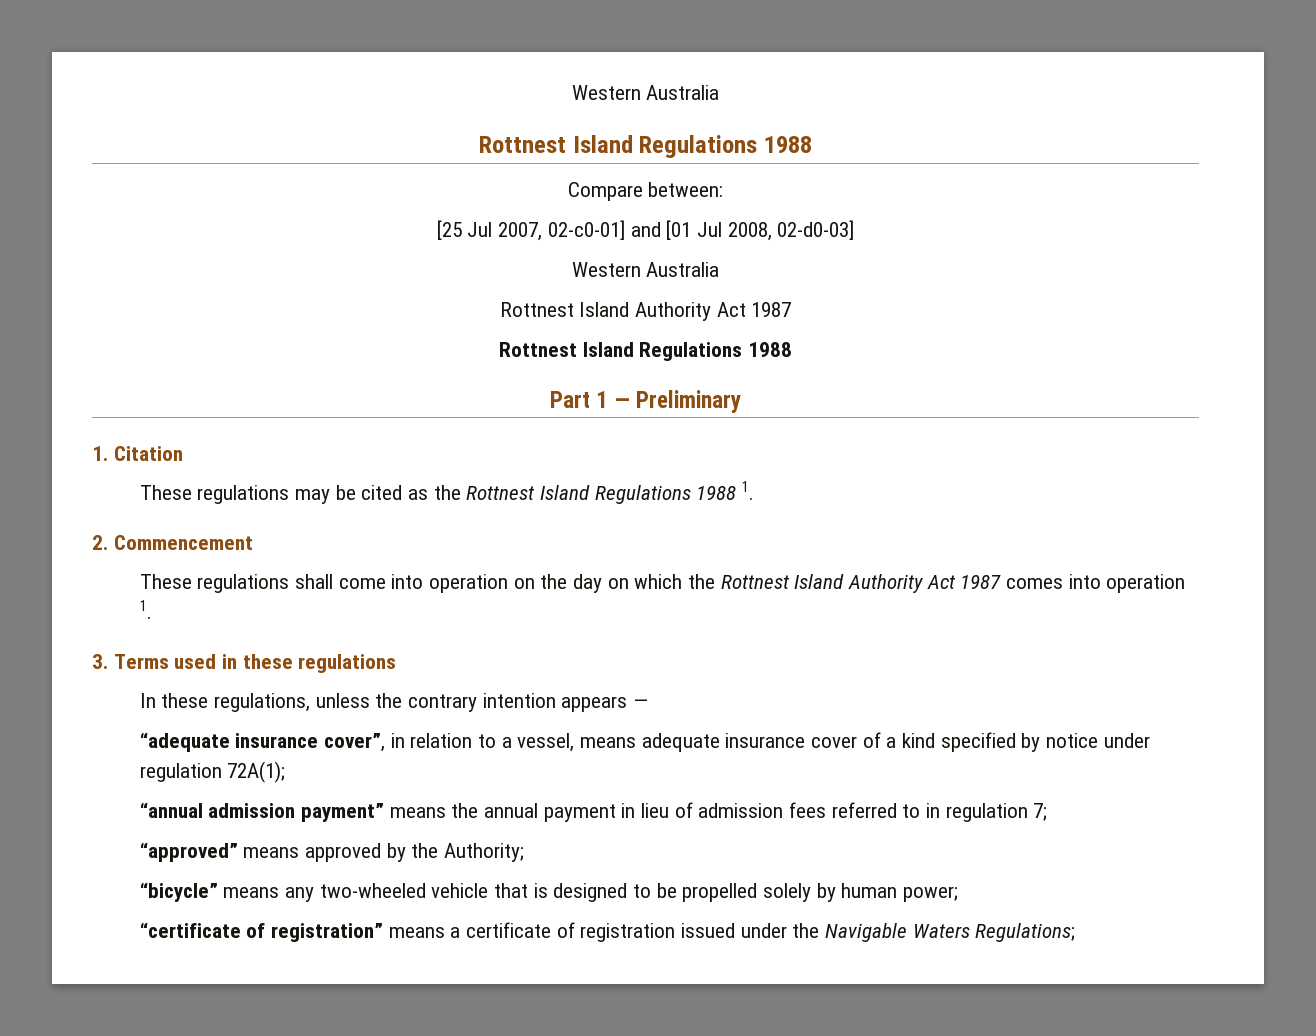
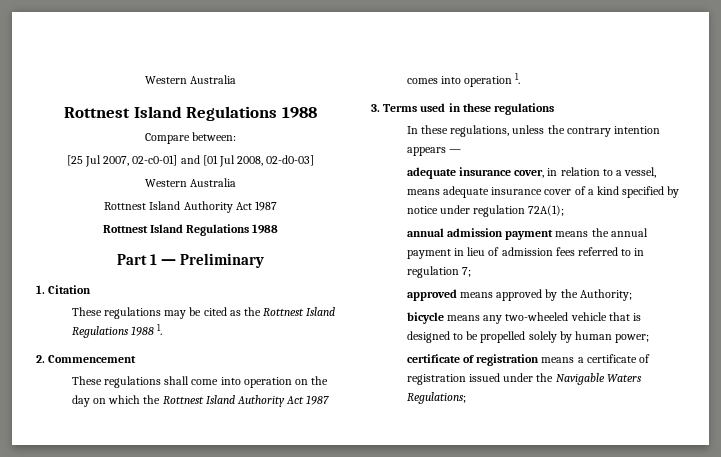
[139,732,385,752] “adequate insurance cover”, -> [406,167,545,179] adequate insurance cover,
[139,802,384,822] “annual admission payment” -> [406,228,554,240] annual admission payment
[139,842,238,862] “approved” -> [406,289,457,301] approved
[139,882,218,902] “bicycle” -> [406,312,444,324] bicycle
[139,922,383,942] “certificate of registration” -> [406,354,540,366] certificate of registration

